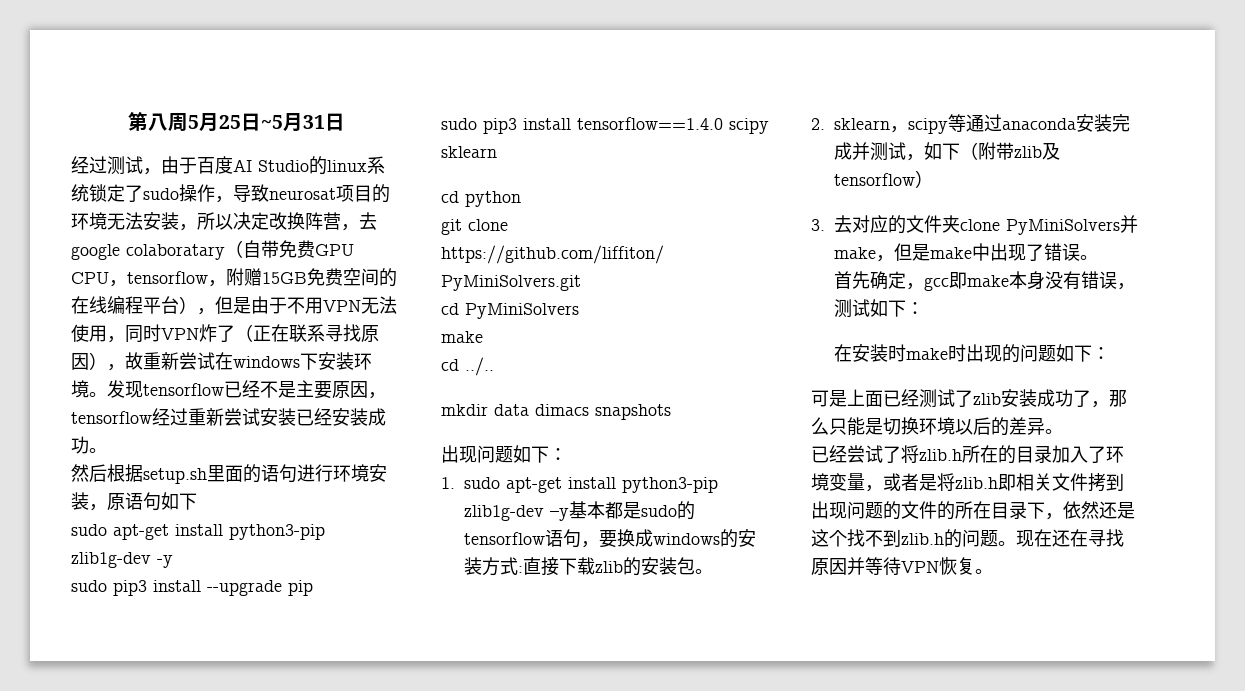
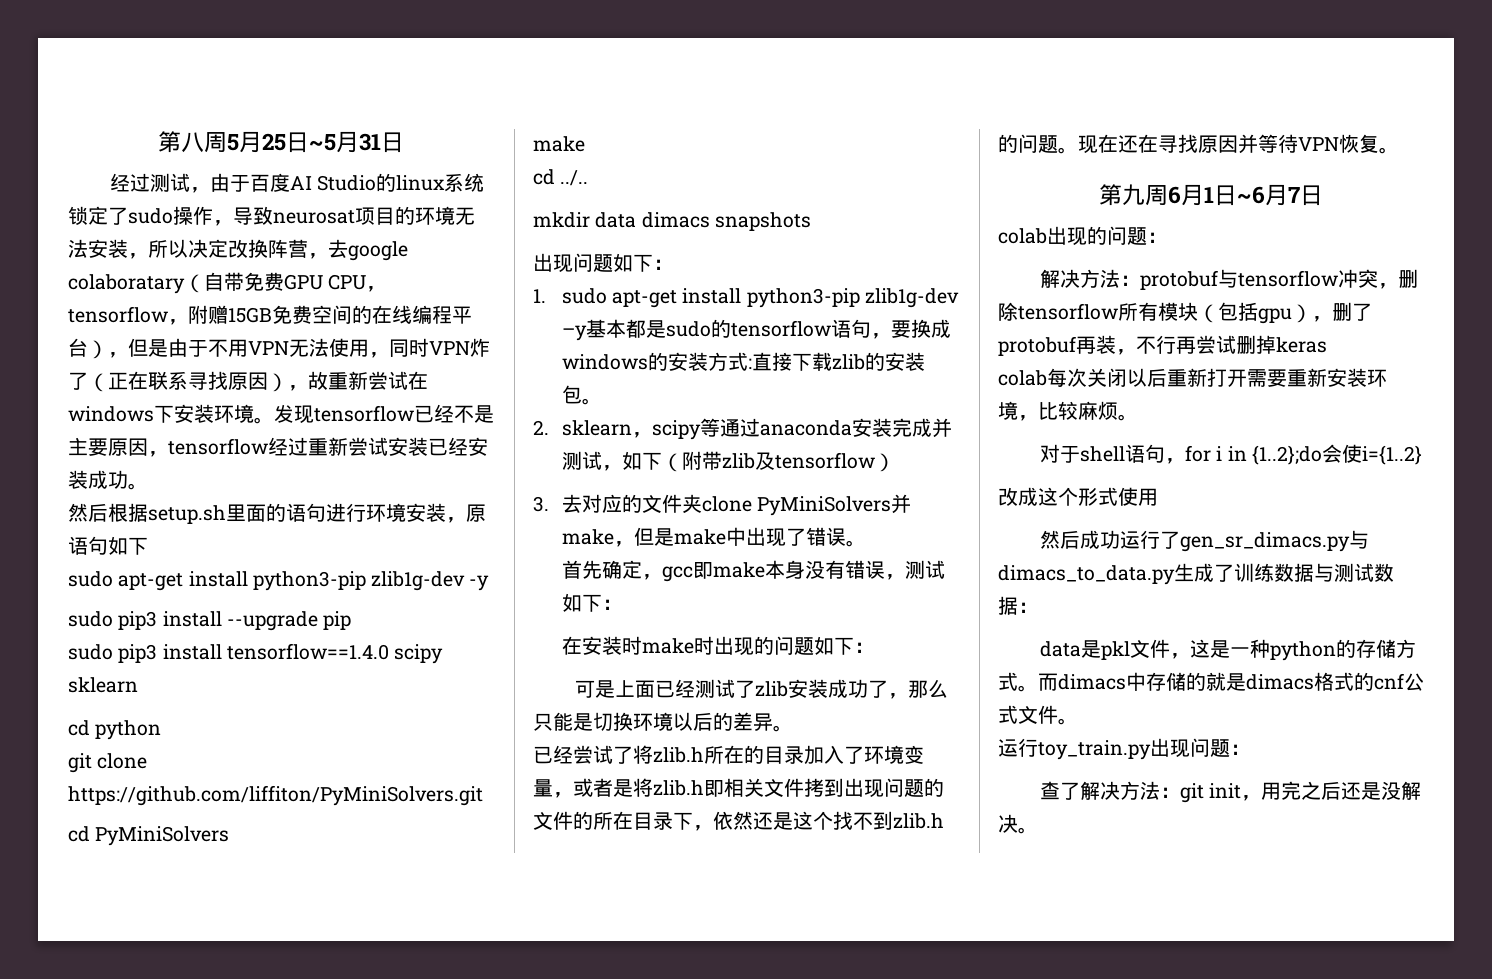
(993, 571) none -> [1099,184,1323,206] [998,226,1167,246] [1040,269,1419,290] [998,302,1372,324] [998,335,1327,356] [998,368,1387,387] [998,401,1138,421] [1040,444,1423,465] [998,487,1158,506] [1040,530,1370,552] [998,563,1394,585] [998,596,1038,615] [1040,639,1417,661] [998,672,1424,692] [998,705,1078,725] [998,738,1250,760] [1040,781,1422,803] [998,814,1038,834] // 第九周6月1日~6月7日 // colab出现的问题： // 解决方法：protobuf与tensorflow冲突，删除tensorflow所有模块（包括gpu），删了protobuf再装，不行再尝试删掉keras // colab每次关闭以后重新打开需要重新安装环境，比较麻烦。 // 对于shell语句，for i in {1..2};do会使i={1..2} // 改成这个形式使用 // 然后成功运行了gen_sr_dimacs.py与dimacs_to_data.py生成了训练数据与测试数据： // data是pkl文件，这是一种python的存储方式。而dimacs中存储的就是dimacs格式的cnf公式文件。 // 运行toy_train.py出现问题： // 查了解决方法：git init，用完之后还是没解决。

